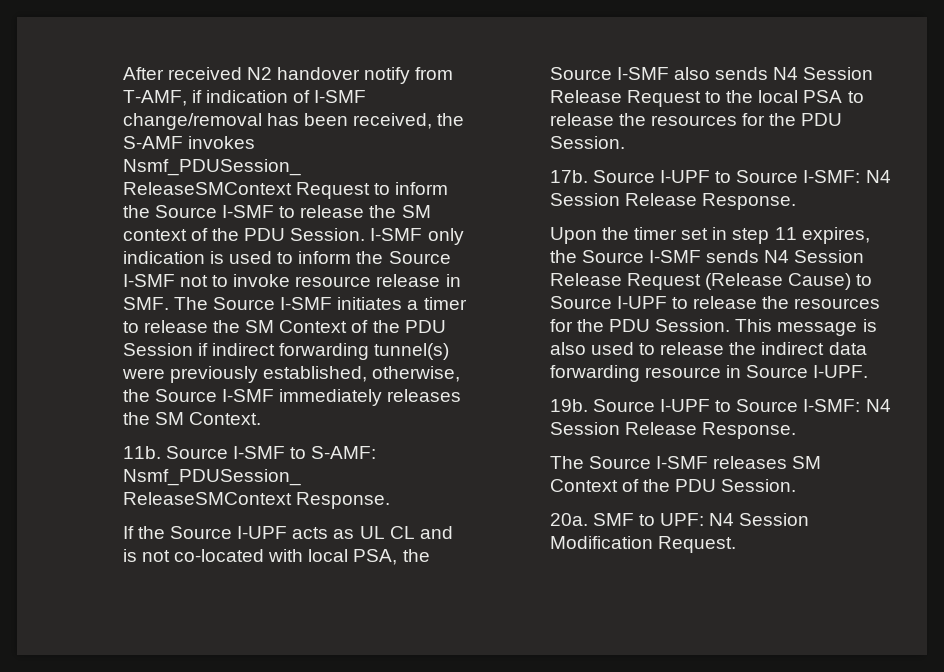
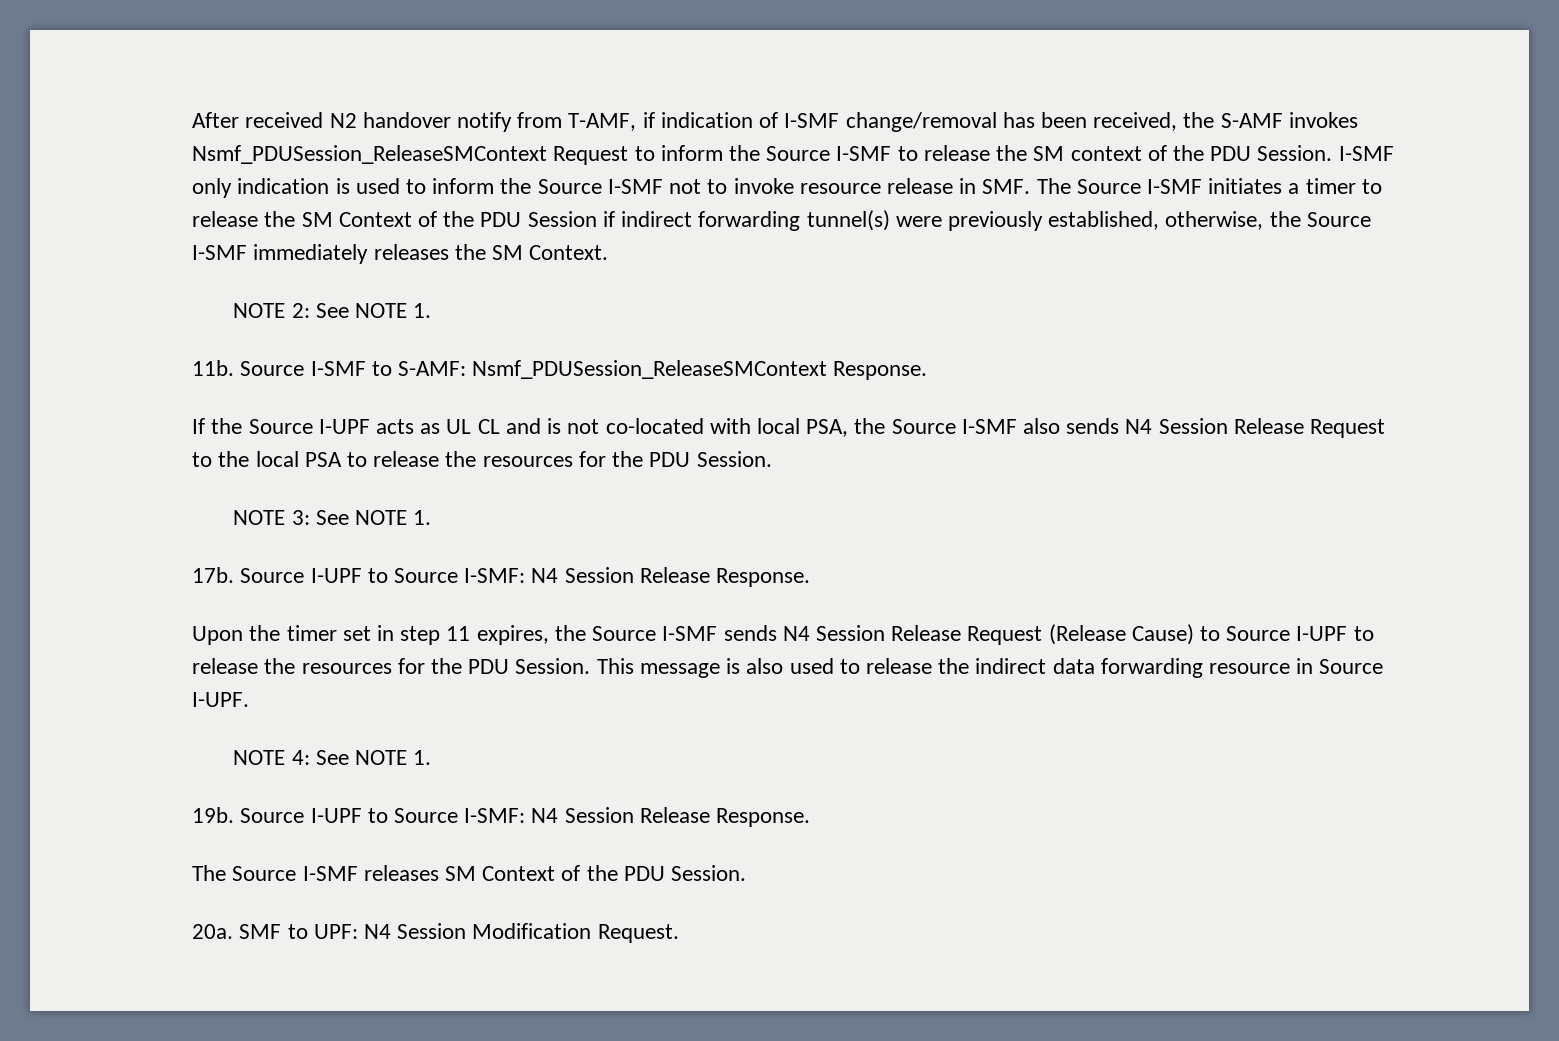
(262, 418) none -> [233,303,432,318] // NOTE 2: See NOTE 1.
(625, 142) none -> [233,510,432,525] // NOTE 3: See NOTE 1.
(869, 371) none -> [233,750,432,765] // NOTE 4: See NOTE 1.

